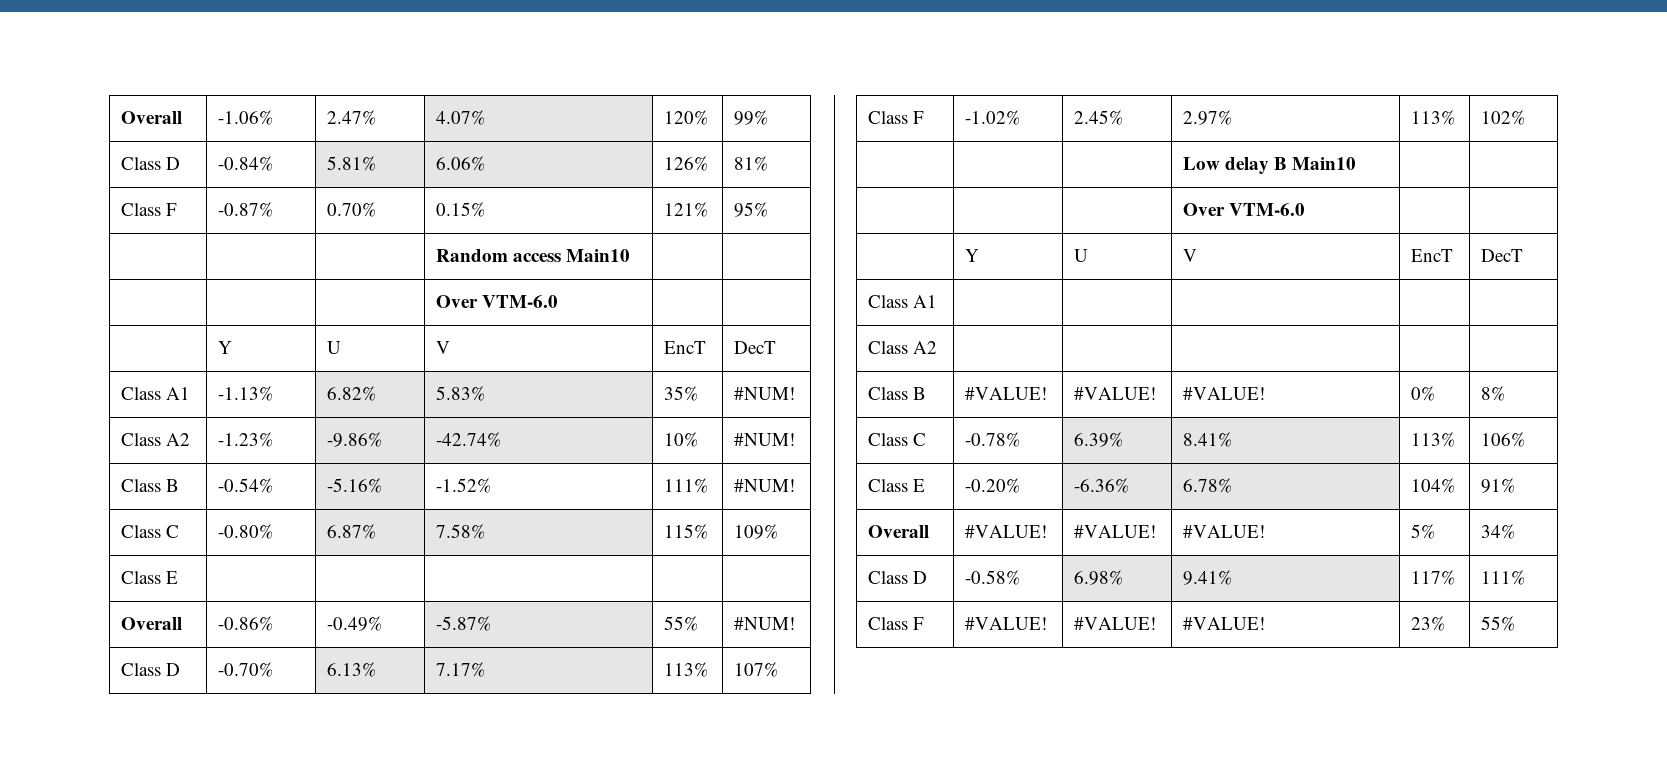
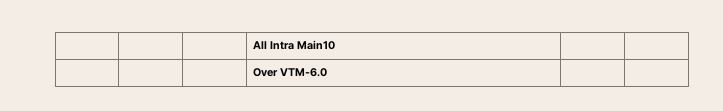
[120,111,182,124] [217,110,273,125] [326,110,376,125] [435,110,485,125] [663,110,708,125] [733,110,768,125] [120,157,180,170] [217,156,273,171] [326,156,376,171] [435,156,485,171] [663,156,708,171] [733,156,768,171] [120,203,177,216] [217,202,273,217] [326,202,376,217] [435,202,485,217] [663,202,708,217] [733,202,768,217] [435,249,631,262] [435,295,558,308] [217,341,232,354] [326,341,341,354] [435,341,450,354] [663,341,706,354] [733,341,776,354] [120,387,190,400] [217,386,273,401] [326,386,376,401] [435,386,485,401] [663,386,698,401] [733,387,795,400] [120,433,190,446] [217,432,273,447] [326,432,382,447] [435,432,501,447] [663,432,698,447] [733,433,795,446] [120,479,179,492] [217,478,273,493] [326,478,382,493] [435,478,491,493] [663,478,708,493] [733,479,795,492] [120,525,179,538] [217,524,273,539] [326,524,376,539] [435,524,485,539] [663,524,708,539] [733,524,778,539] [120,571,178,584] [120,617,182,630] [217,616,273,631] [326,616,382,631] [435,616,491,631] [663,616,698,631] [733,617,795,630] [120,663,180,676] [217,662,273,677] [326,662,376,677] [435,662,485,677] [663,662,708,677] [733,662,778,677] [867,111,924,124] [964,110,1020,125] [1073,110,1123,125] [1182,110,1232,125] [1410,110,1455,125] [1480,110,1525,125] [1182,157,1357,174] [1182,203,1305,216] [964,249,979,262] [1073,249,1088,262] [1182,249,1197,262] [1410,249,1453,262] [1480,249,1523,262] [867,295,937,308] [867,341,937,354] [867,387,926,400] [964,387,1047,400] [1073,387,1156,400] [1182,387,1265,400] [1410,386,1435,401] [1480,386,1505,401] [867,433,926,446] [964,432,1020,447] [1073,432,1123,447] [1182,432,1232,447] [1410,432,1455,447] [1480,432,1525,447] [867,479,925,492] [964,478,1020,493] [1073,478,1129,493] [1182,478,1232,493] [1410,478,1455,493] [1480,478,1515,493] [867,525,929,538] [964,525,1047,538] [1073,525,1156,538] [1182,525,1265,538] [1410,524,1435,539] [1480,524,1515,539] [867,571,927,584] [964,570,1020,585] [1073,570,1123,585] [1182,570,1232,585] [1410,570,1455,585] [1480,570,1525,585] [867,617,924,630] [964,617,1047,630] [1073,617,1156,630] [1182,617,1265,630] [1410,616,1445,631] [1480,616,1515,631] Overall | -1.06% | 2.47% | 4.07% | 120% | 99% // Class D | -0.84% | 5.81% | 6.06% | 126% | 81% // Class F | -0.87% | 0.70% | 0.15% | 121% | 95% // | | | Random access Main10 | | // | | | Over VTM-6.0 | | // | Y | U | V | EncT | DecT // Class A1 | -1.13% | 6.82% | 5.83% | 35% | #NUM! // Class A2 | -1.23% | -9.86% | -42.74% | 10% | #NUM! // Class B | -0.54% | -5.16% | -1.52% | 111% | #NUM! // Class C | -0.80% | 6.87% | 7.58% | 115% | 109% // Class E | | | | | // Overall | -0.86% | -0.49% | -5.87% | 55% | #NUM! // Class D | -0.70% | 6.13% | 7.17% | 113% | 107% // Class F | -1.02% | 2.45% | 2.97% | 113% | 102% // | | | Low delay B Main10 | | // | | | Over VTM-6.0 | | // | Y | U | V | EncT | DecT // Class A1 | | | | | // Class A2 | | | | | // Class B | #VALUE! | #VALUE! | #VALUE! | 0% | 8% // Class C | -0.78% | 6.39% | 8.41% | 113% | 106% // Class E | -0.20% | -6.36% | 6.78% | 104% | 91% // Overall | #VALUE! | #VALUE! | #VALUE! | 5% | 34% // Class D | -0.58% | 6.98% | 9.41% | 117% | 111% // Class F | #VALUE! | #VALUE! | #VALUE! | 23% | 55% -> [252,40,335,50] [252,68,327,77] | | | All Intra Main10 | | // | | | Over VTM-6.0 | |

